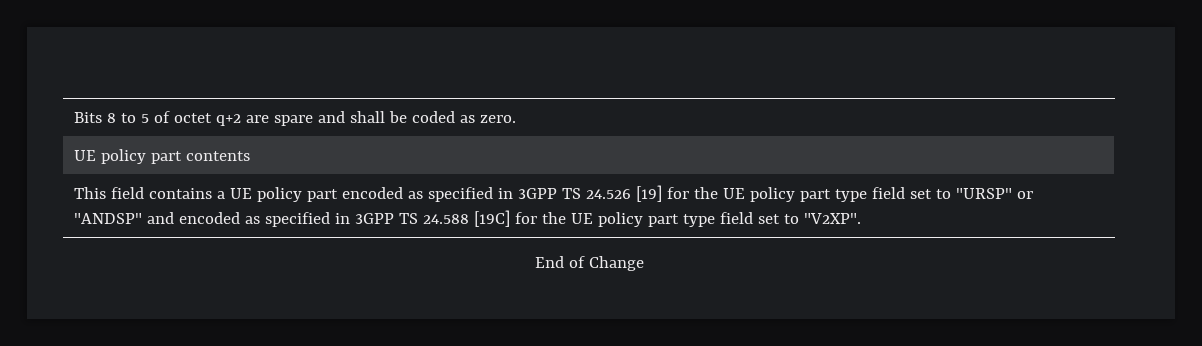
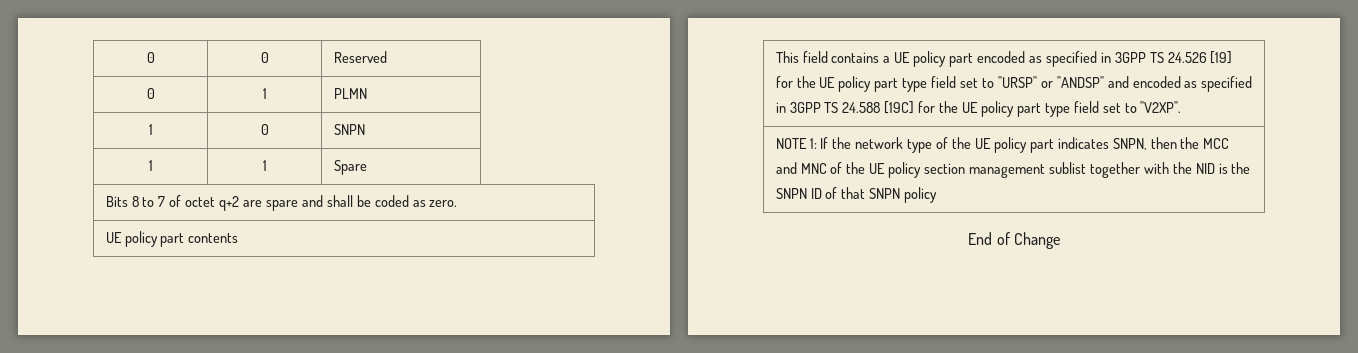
(73, 117) none -> [146,52,155,63] [260,52,269,63] [333,51,387,63] [146,88,155,99] [262,88,267,99] [333,88,367,99] [148,124,153,135] [260,124,269,135] [333,124,365,135] [148,160,153,171] [262,160,267,171] [333,160,367,175] 0 | 0 | Reserved // 0 | 1 | PLMN // 1 | 0 | SNPN // 1 | 1 | Spare //
[140,114,149,123] 5 -> [158,196,166,207] 7
(861, 218) none -> [775,137,1230,153] [775,162,1251,178] [775,187,938,203] // NOTE 1: If the network type of the UE policy part indicates SNPN, then the MCC and MNC of the UE policy section management sublist together with the NID is the SNPN ID of that SNPN policy

